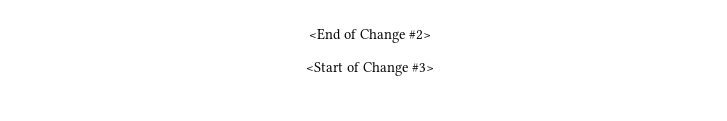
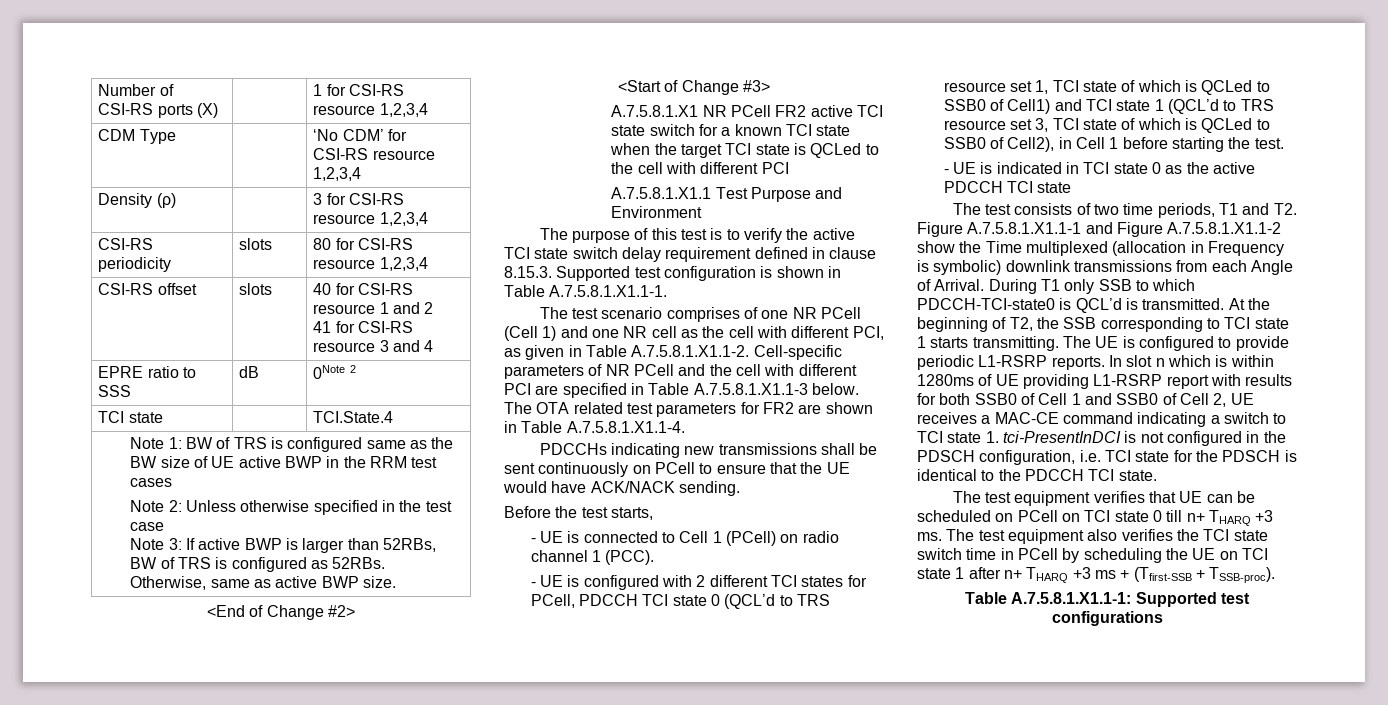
(309, 34) none -> [98,84,174,96] [98,103,218,118] [313,84,404,96] [313,103,428,117] [98,129,176,144] [313,129,407,141] [313,148,435,160] [313,167,362,181] [98,193,176,208] [313,193,404,205] [313,212,428,226] [98,238,154,250] [98,257,172,272] [239,238,273,250] [313,238,413,250] [313,257,428,271] [98,283,197,295] [239,283,273,295] [313,283,413,295] [313,302,434,314] [313,321,413,333] [313,340,434,352] [98,366,196,378] [98,385,132,397] [239,366,260,378] [313,365,356,379] [98,411,163,423] [313,411,394,423] [130,437,454,452] [130,456,438,468] [130,478,173,487] [130,500,452,515] [130,522,165,531] [130,538,437,553] [130,557,386,572] [130,576,397,590] Number of CSI-RS ports (X) | | 1 for CSI-RS resource 1,2,3,4 // CDM Type | | ‘No CDM’ for CSI-RS resource 1,2,3,4 // Density (ρ) | | 3 for CSI-RS resource 1,2,3,4 // CSI-RS periodicity | slots | 80 for CSI-RS resource 1,2,3,4 // CSI-RS offset | slots | 40 for CSI-RS resource 1 and 2 // 41 for CSI-RS resource 3 and 4 // EPRE ratio to SSS | dB | 0Note 2 // TCI state | | TCI.State.4 // Note 1: BW of TRS is configured same as the BW size of UE active BWP in the RRM test cases // Note 2: Unless otherwise specified in the test case // Note 3: If active BWP is larger than 52RBs, BW of TRS is configured as 52RBs. Otherwise, same as active BWP size. //
(434, 67) none -> [611,105,883,117] [611,124,851,136] [610,143,879,158] [611,162,789,174] [611,187,843,202] [611,206,703,218] [539,228,855,243] [504,247,877,262] [504,266,841,281] [504,285,668,297] [539,307,862,322] [504,326,884,341] [504,345,842,360] [504,364,857,379] [504,383,859,398] [504,402,873,417] [504,421,685,433] [539,443,878,458] [504,462,850,477] [503,481,740,496] [504,506,653,520] [530,531,839,546] [530,550,655,565] [530,575,867,590] [530,594,831,609] [943,80,1270,95] [943,99,1274,114] [943,118,1270,133] [943,137,1284,152] [943,162,1256,174] [943,181,1072,193] [952,203,1297,218] [917,222,1282,237] [917,241,1284,256] [917,260,1293,275] [917,279,1196,294] [917,298,1270,313] [917,317,1289,332] [917,336,1289,351] [917,355,1274,370] [917,374,1293,389] [917,393,1254,407] [917,412,1287,427] [917,431,1286,446] [917,450,1297,465] [917,469,1157,481] [952,491,1256,506] [917,510,1274,526] [917,529,1268,544] [917,548,1268,563] [917,567,1276,583] [965,592,1250,607] [1051,611,1163,626] // A.7.5.8.1.X1 NR PCell FR2 active TCI state switch for a known TCI state when the target TCI state is QCLed to the cell with different PCI // A.7.5.8.1.X1.1 Test Purpose and Environment // The purpose of this test is to verify the active TCI state switch delay requirement defined in clause 8.15.3. Supported test configuration is shown in Table A.7.5.8.1.X1.1-1. // The test scenario comprises of one NR PCell (Cell 1) and one NR cell as the cell with different PCI, as given in Table A.7.5.8.1.X1.1-2. Cell-specific parameters of NR PCell and the cell with different PCI are specified in Table A.7.5.8.1.X1.1-3 below. The OTA related test parameters for FR2 are shown in Table A.7.5.8.1.X1.1-4. // PDCCHs indicating new transmissions shall be sent continuously on PCell to ensure that the UE would have ACK/NACK sending. // Before the test starts, // - UE is connected to Cell 1 (PCell) on radio channel 1 (PCC). // - UE is configured with 2 different TCI states for PCell, PDCCH TCI state 0 (QCL’d to TRS resource set 1, TCI state of which is QCLed to SSB0 of Cell1) and TCI state 1 (QCL’d to TRS resource set 3, TCI state of which is QCLed to SSB0 of Cell2), in Cell 1 before starting the test. // - UE is indicated in TCI state 0 as the active PDCCH TCI state // The test consists of two time periods, T1 and T2. Figure A.7.5.8.1.X1.1-1 and Figure A.7.5.8.1.X1.1-2 show the Time multiplexed (allocation in Frequency is symbolic) downlink transmissions from each Angle of Arrival. During T1 only SSB to which PDCCH-TCI-state0 is QCL’d is transmitted. At the beginning of T2, the SSB corresponding to TCI state 1 starts transmitting. The UE is configured to provide periodic L1-RSRP reports. In slot n which is within 1280ms of UE providing L1-RSRP report with results for both SSB0 of Cell 1 and SSB0 of Cell 2, UE receives a MAC-CE command indicating a switch to TCI state 1. tci-PresentInDCI is not configured in the PDSCH configuration, i.e. TCI state for the PDSCH is identical to the PDCCH TCI state. // The test equipment verifies that UE can be scheduled on PCell on TCI state 0 till n+ THARQ +3 ms. The test equipment also verifies the TCI state switch time in PCell by scheduling the UE on TCI state 1 after n+ THARQ +3 ms + (Tfirst-SSB + TSSB-proc). // Table A.7.5.8.1.X1.1-1: Supported test configurations

